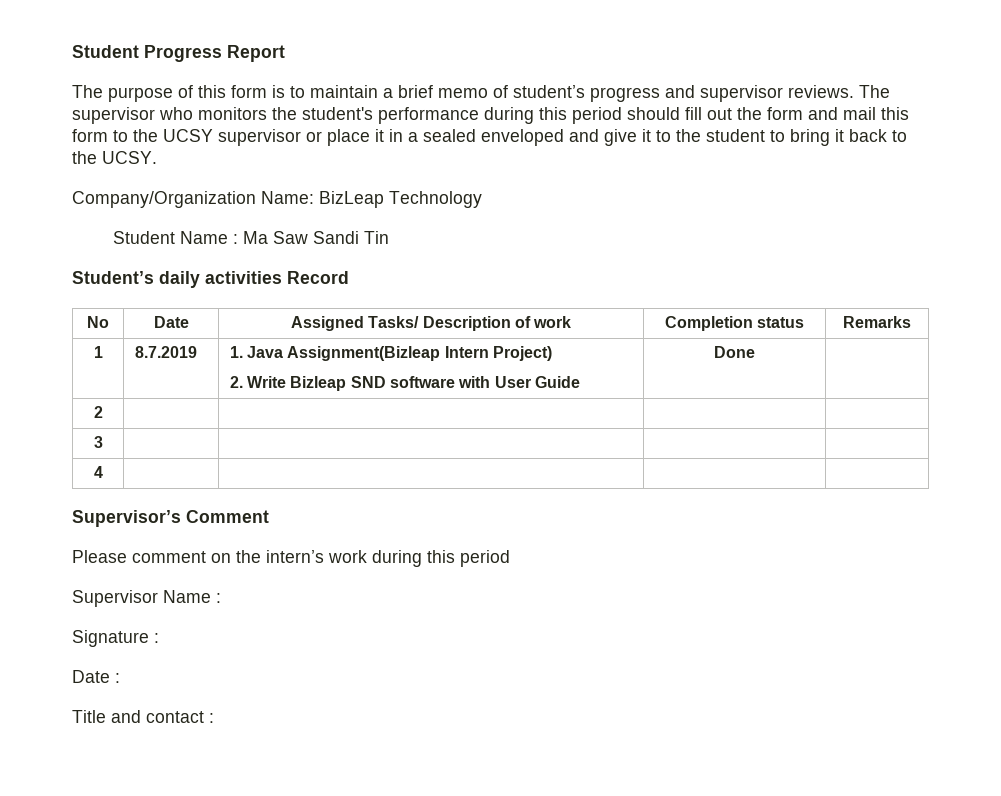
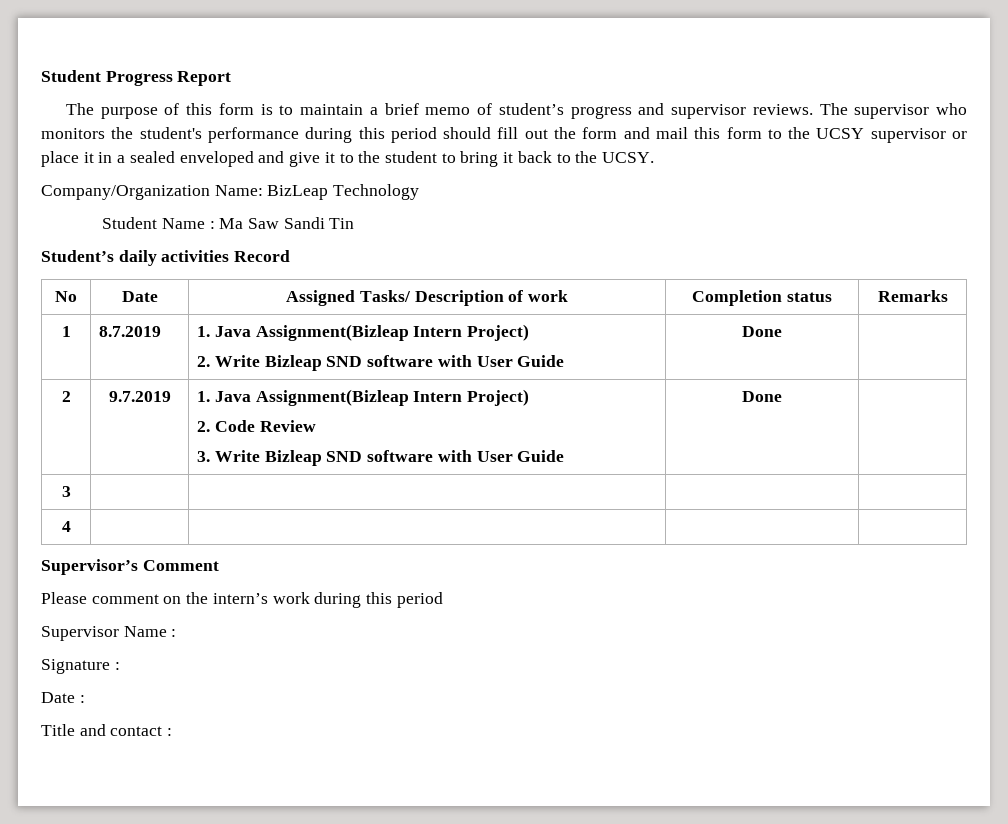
(103, 412) | | -> [108,391,171,402] [197,389,530,406] [197,420,316,432] [197,450,565,466] [742,391,782,402] 9.7.2019 | 1. Java Assignment(Bizleap Intern Project) // 2. Code Review // 3. Write Bizleap SND software with User Guide | Done

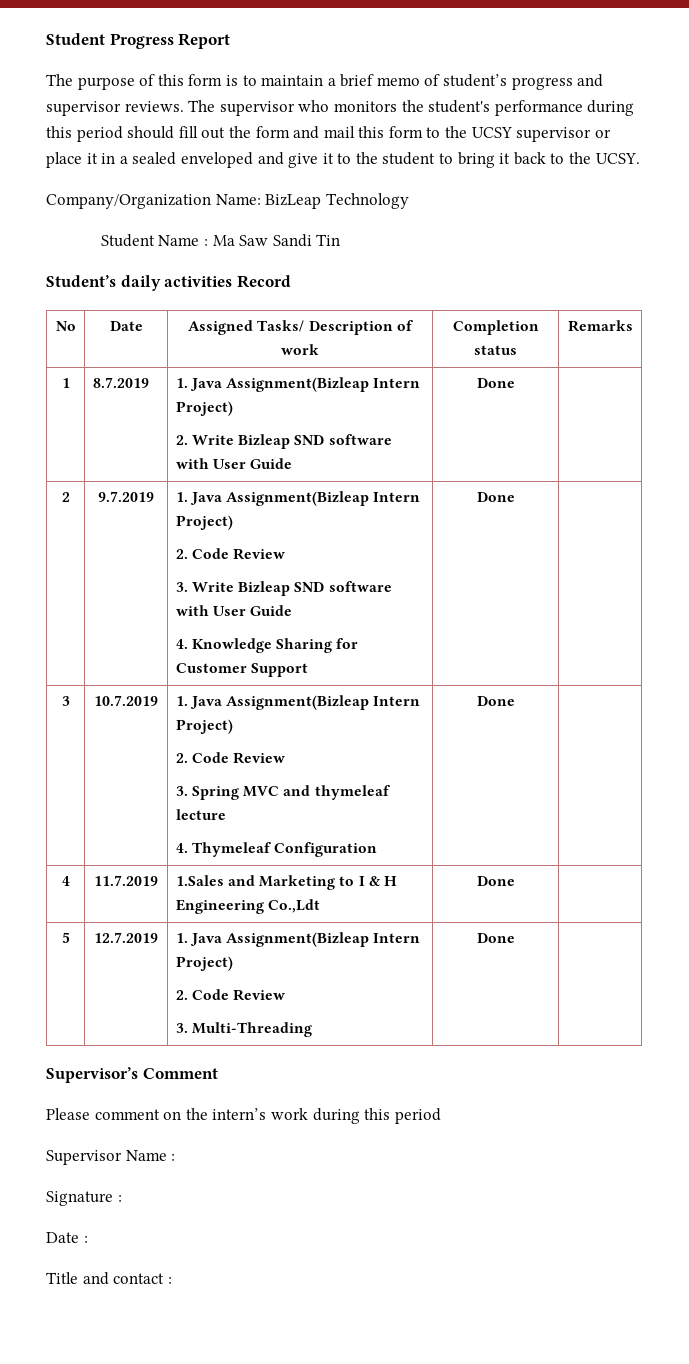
[742,391,782,402] [61,486,71,497] [61,521,71,532] | Done | // 3 | | | | // 4 | | | -> [175,638,359,653] [175,663,308,677] [476,492,515,502] [61,696,70,706] [94,695,158,706] [175,695,421,710] [175,719,233,734] [175,752,286,764] [175,785,390,800] [175,809,226,820] [175,842,378,857] [476,696,515,706] [61,876,70,886] [94,875,158,886] [175,875,397,890] [175,899,320,914] [476,876,515,886] [61,932,70,943] [94,932,158,943] [175,932,421,947] [175,956,233,971] [175,989,286,1001] [175,1022,312,1037] [476,933,515,943] // 4. Knowledge Sharing for Customer Support | Done | // 3 | 10.7.2019 | 1. Java Assignment(Bizleap Intern Project) // 2. Code Review // 3. Spring MVC and thymeleaf lecture // 4. Thymeleaf Configuration | Done | // 4 | 11.7.2019 | 1.Sales and Marketing to I & H Engineering Co.,Ldt | Done | // 5 | 12.7.2019 | 1. Java Assignment(Bizleap Intern Project) // 2. Code Review // 3. Multi-Threading | Done

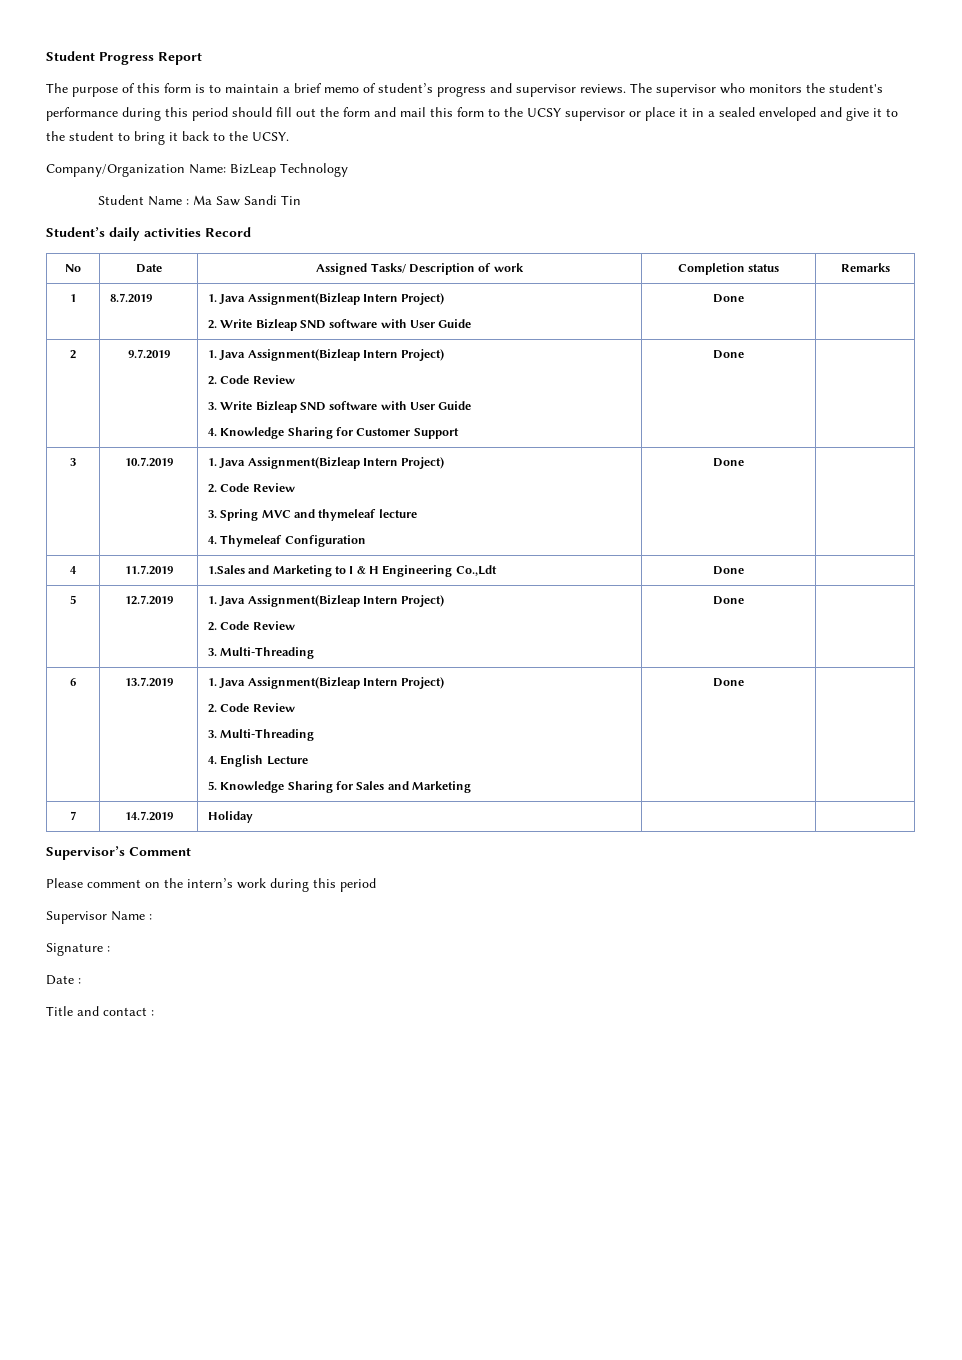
(515, 938) none -> [70,678,76,686] [124,677,173,687] [207,677,445,689] [207,703,295,713] [207,729,315,741] [207,755,308,767] [207,781,471,793] [713,678,744,687] [70,811,76,820] [124,811,173,821] [207,811,253,823] // 6 | 13.7.2019 | 1. Java Assignment(Bizleap Intern Project) // 2. Code Review // 3. Multi-Threading // 4. English Lecture // 5. Knowledge Sharing for Sales and Marketing | Done | // 7 | 14.7.2019 | Holiday | |

